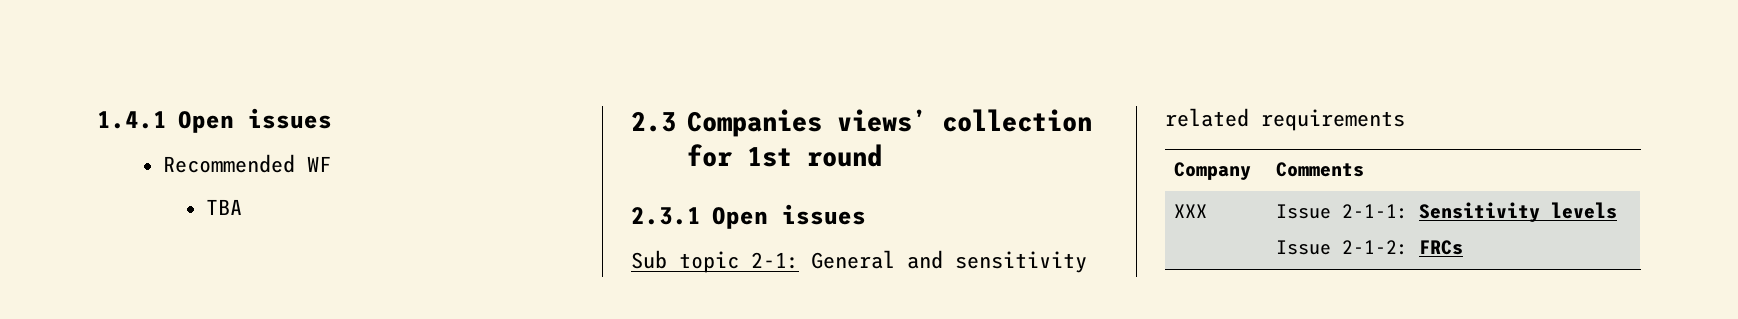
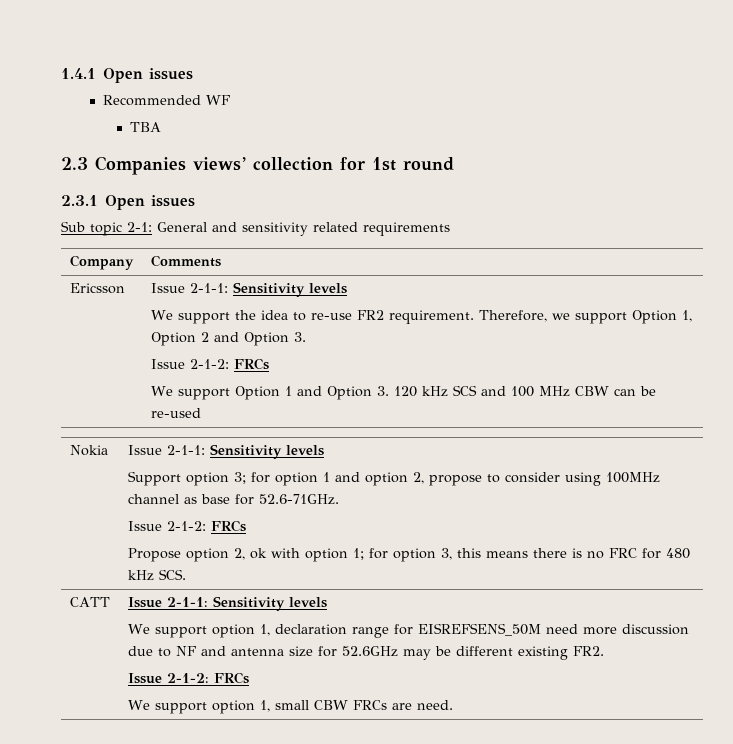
[1173,204,1207,218] [1275,202,1617,222] [1275,240,1463,255] XXX | Issue 2-1-1: Sensitivity levels // Issue 2-1-2: FRCs -> [69,283,125,294] [150,282,347,297] [150,310,692,324] [150,332,306,346] [150,358,269,370] [150,385,656,400] [150,408,201,418] [69,445,108,456] [127,444,324,459] [127,471,660,486] [127,494,339,505] [127,520,246,532] [127,548,690,562] [127,569,186,581] [69,597,110,607] [127,596,327,611] [127,623,689,638] [127,646,604,660] [127,672,249,684] [127,700,453,714] Ericsson | Issue 2-1-1: Sensitivity levels // We support the idea to re-use FR2 requirement. Therefore, we support Option 1, Option 2 and Option 3. // Issue 2-1-2: FRCs // We support Option 1 and Option 3. 120 kHz SCS and 100 MHz CBW can be re-used // Nokia | Issue 2-1-1: Sensitivity levels // Support option 3; for option 1 and option 2, propose to consider using 100MHz channel as base for 52.6-71GHz. // Issue 2-1-2: FRCs // Propose option 2, ok with option 1; for option 3, this means there is no FRC for 480 kHz SCS. // CATT | Issue 2-1-1: Sensitivity levels // We support option 1, declaration range for EISREFSENS_50M need more discussion due to NF and antenna size for 52.6GHz may be different existing FR2. // Issue 2-1-2: FRCs // We support option 1, small CBW FRCs are need.

